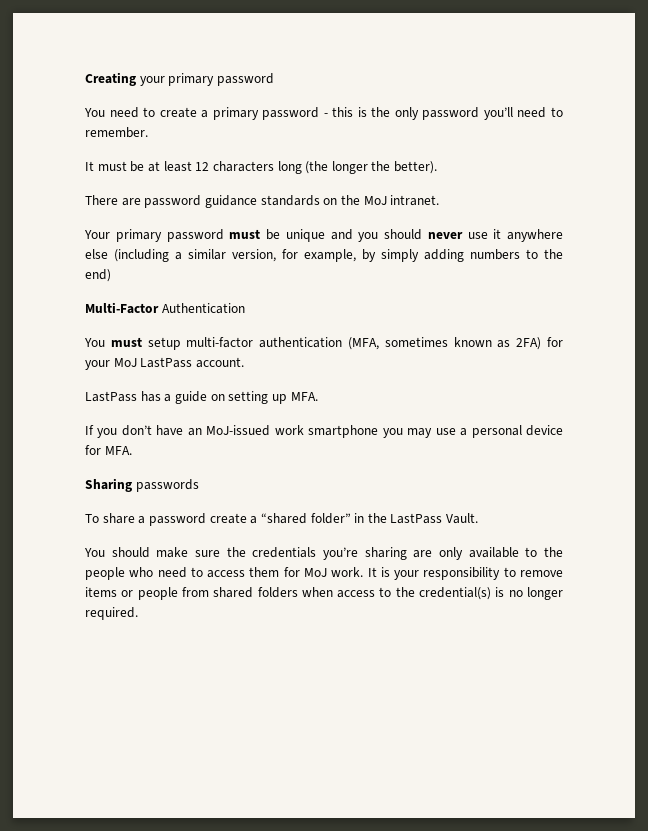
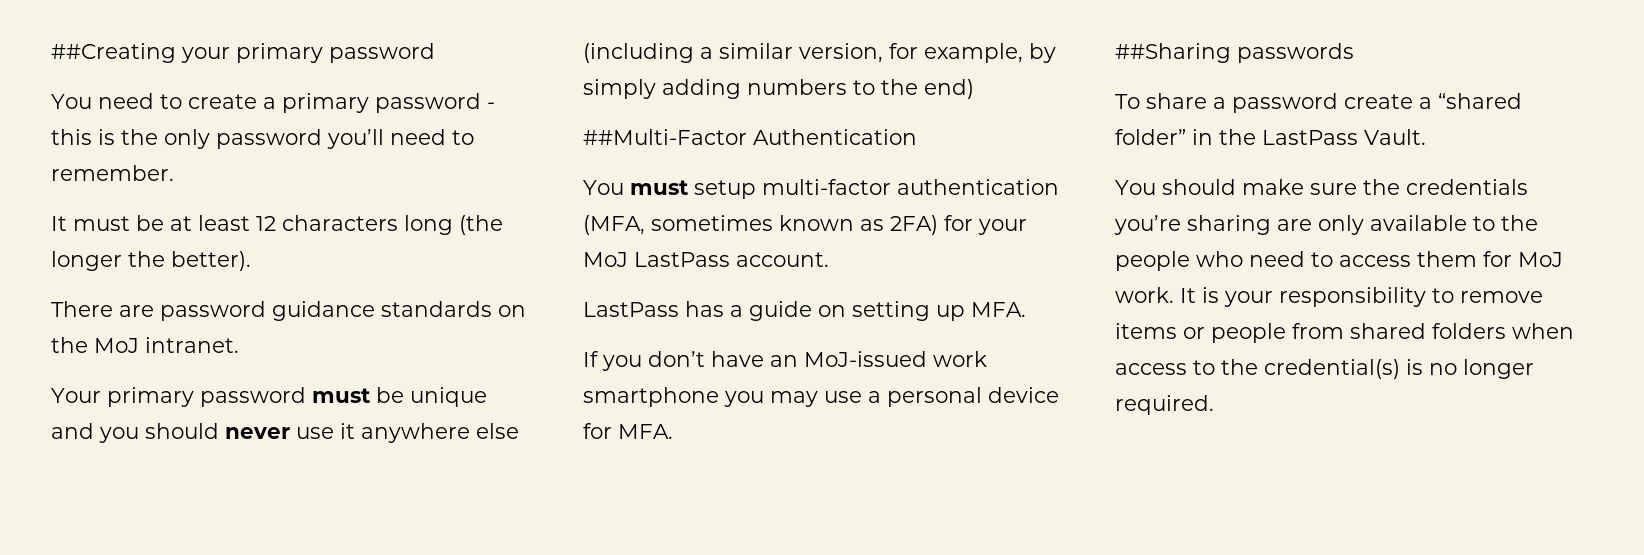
[85,72,136,86] Creating -> [51,43,176,63] ##Creating
[85,302,159,314] Multi-Factor -> [583,129,747,145] ##Multi-Factor
[85,478,132,492] Sharing -> [1115,43,1231,63] ##Sharing

